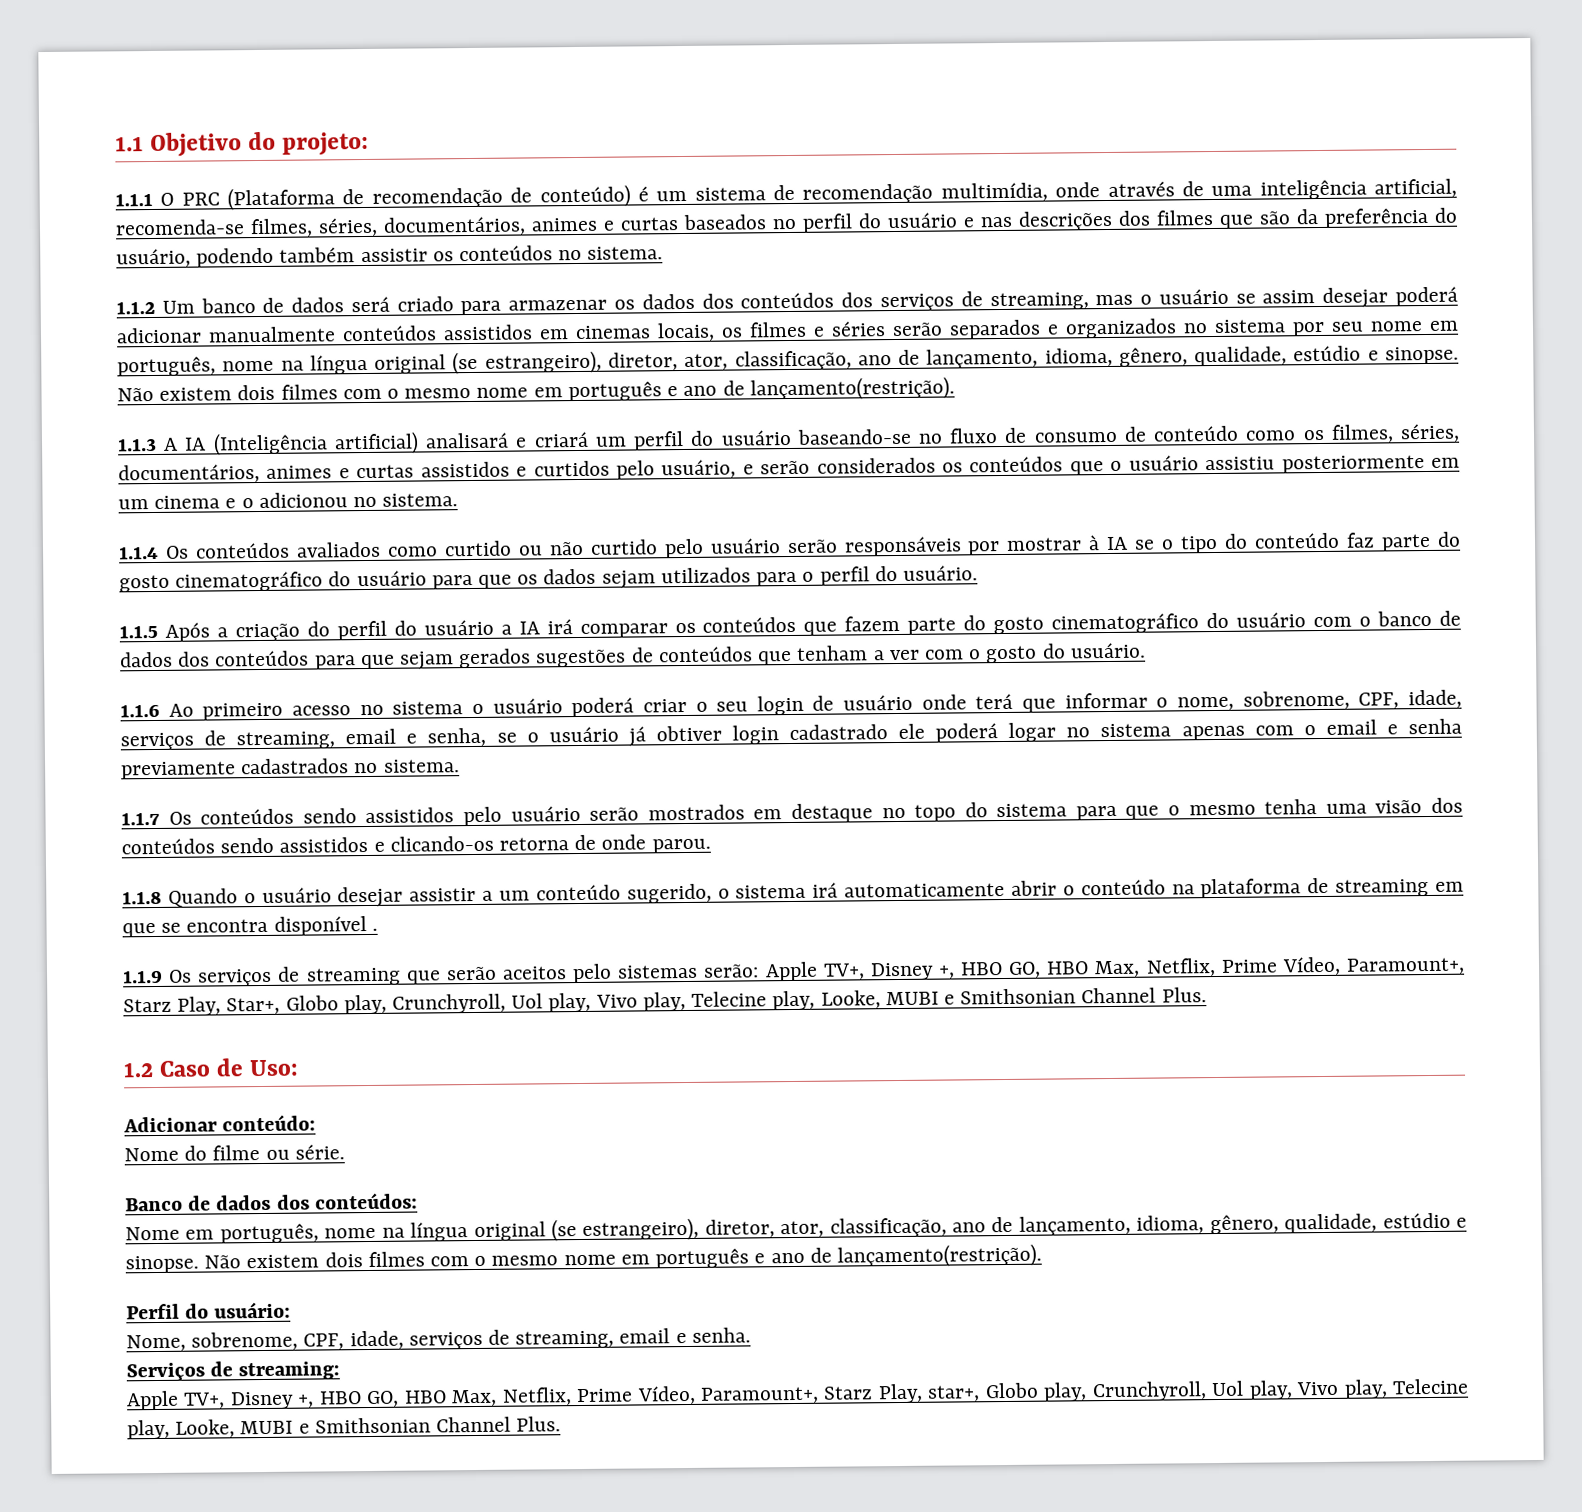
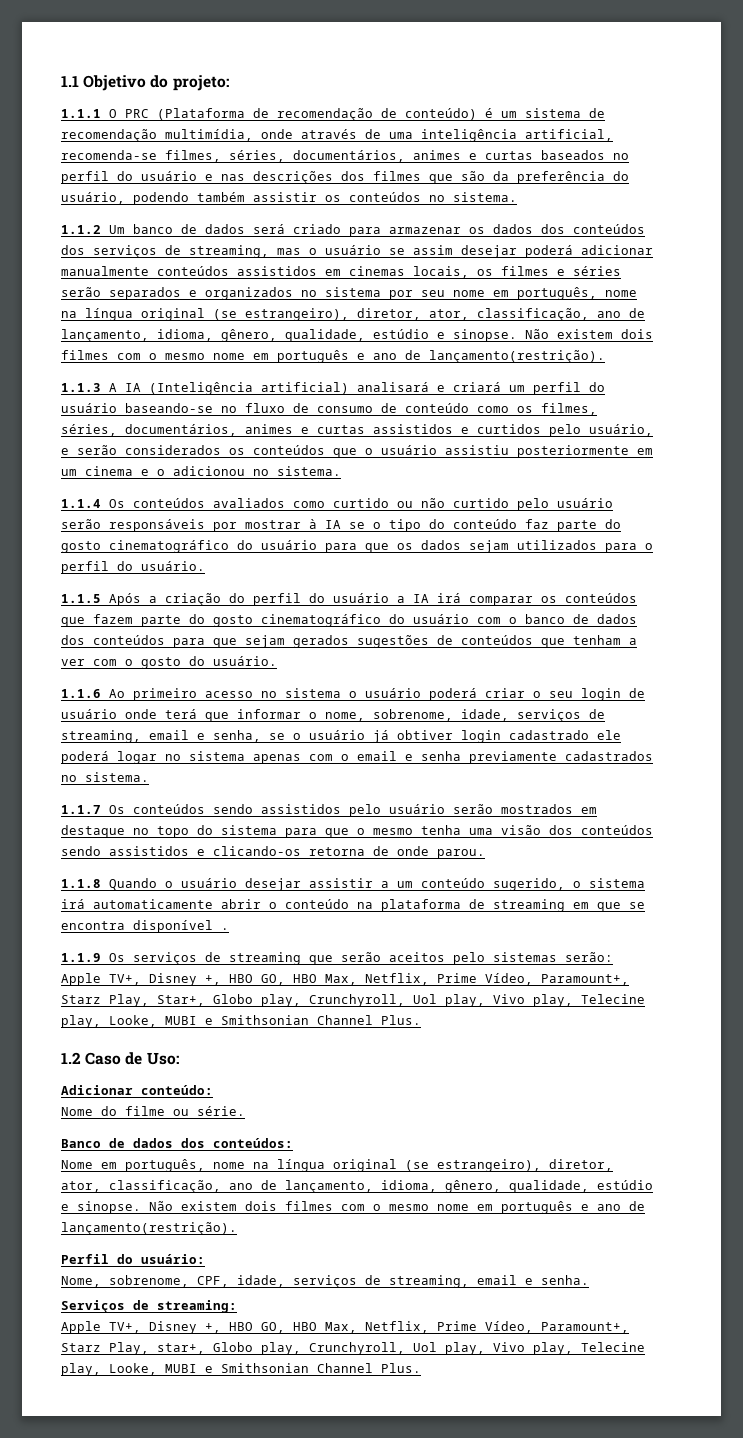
[1358,692,1400,709] CPF, -> (453, 715) none

